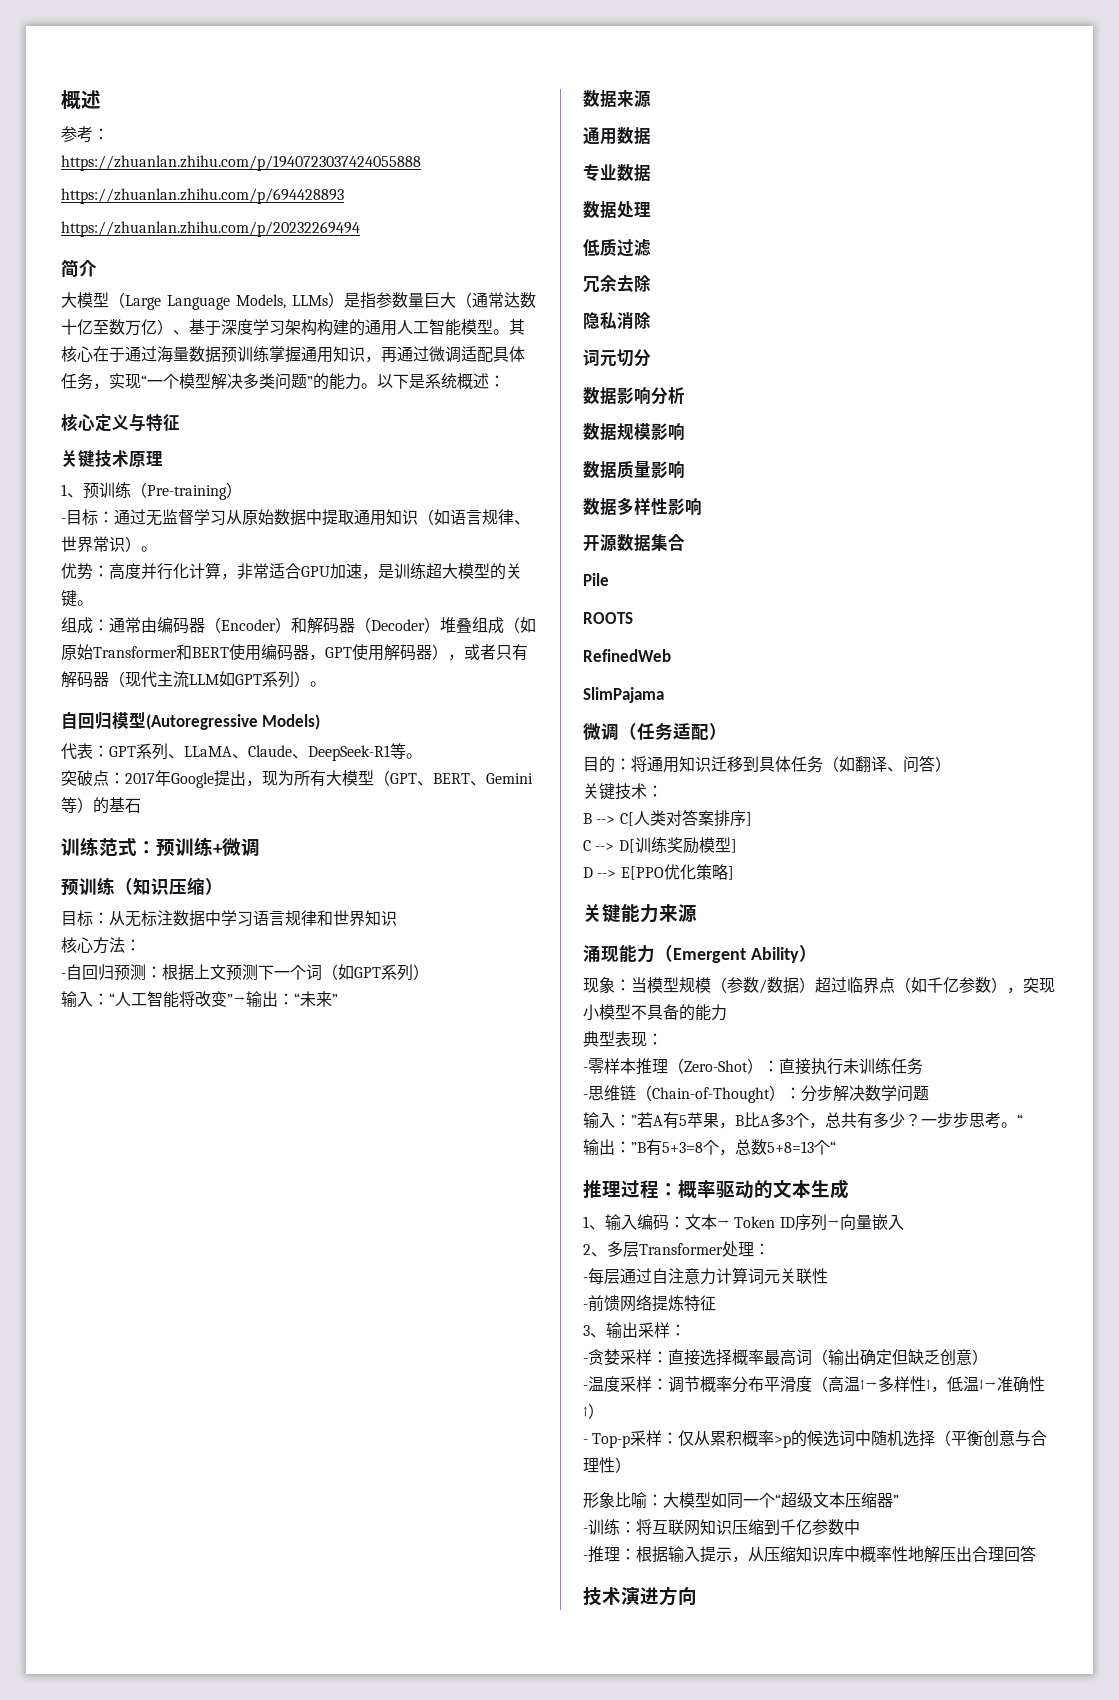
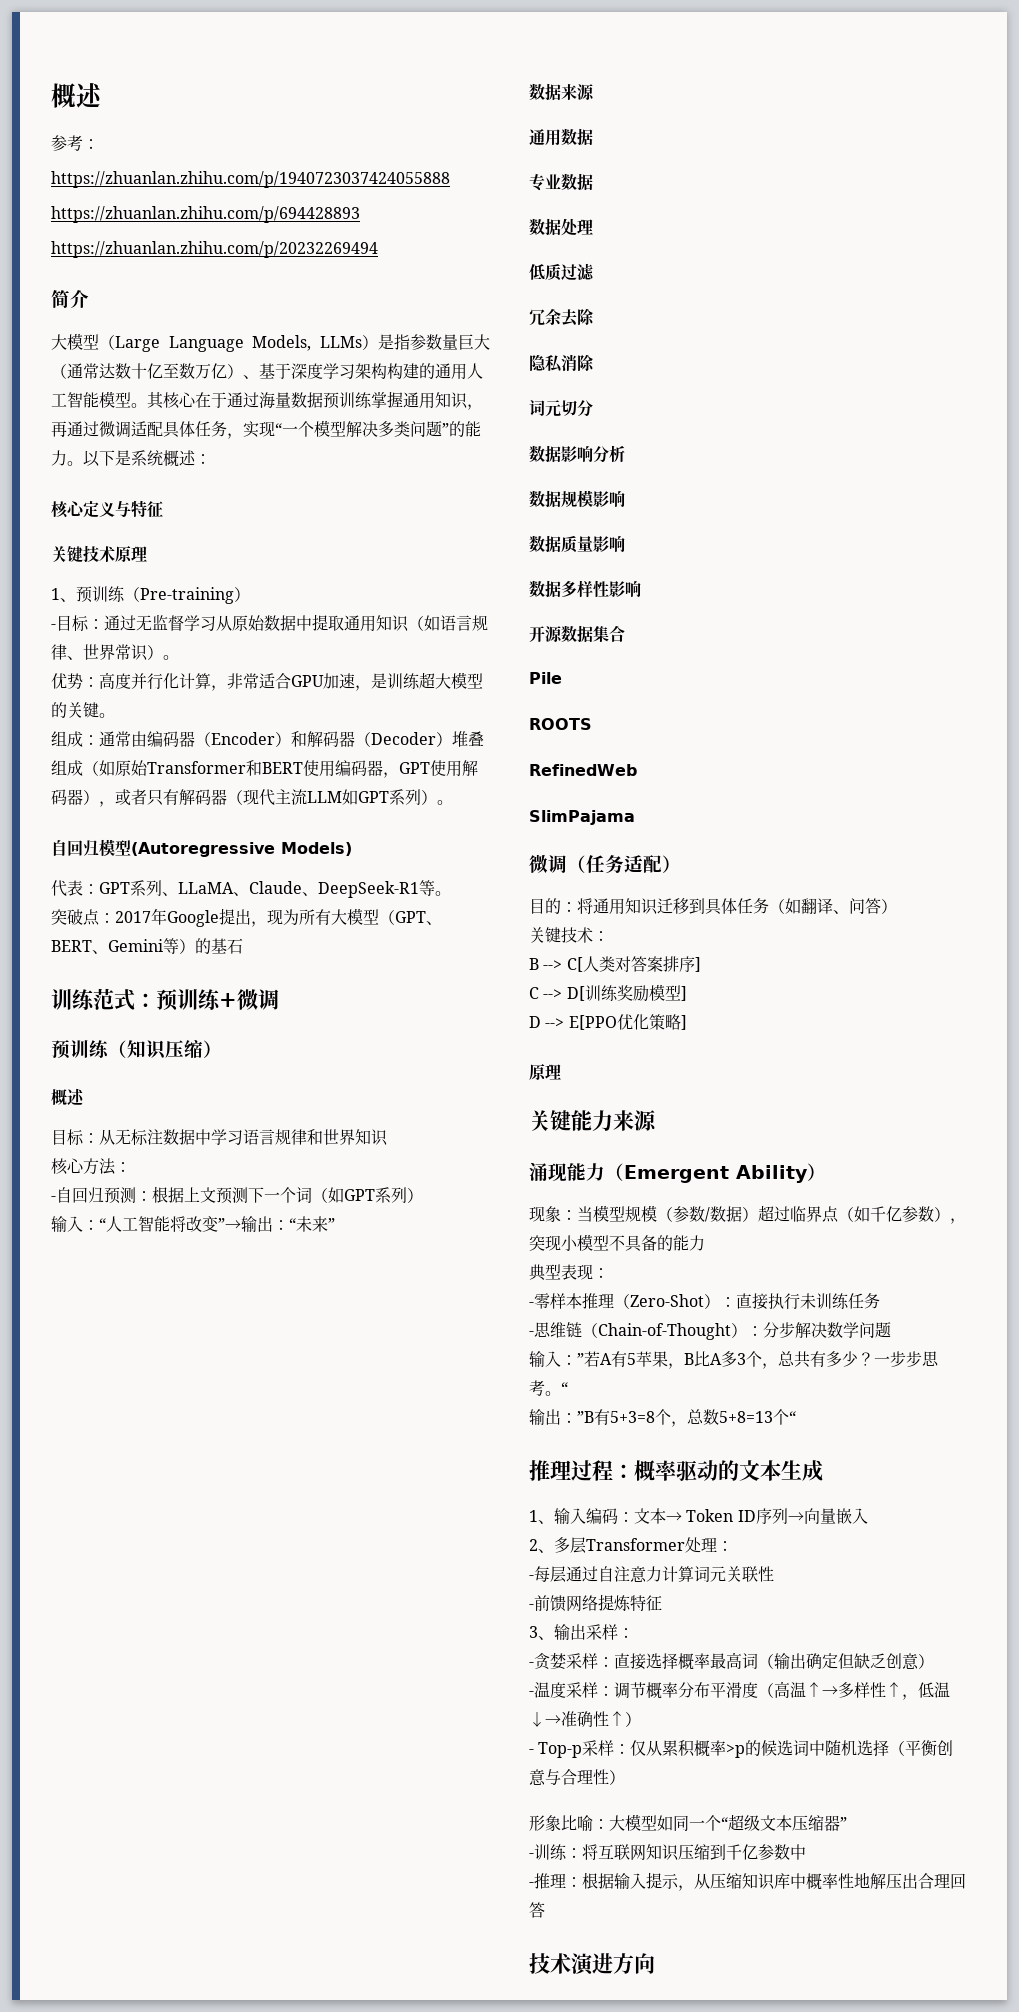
(223, 886) none -> [51,1088,84,1106] // 概述
(734, 873) none -> [529,1064,561,1081] // 原理

